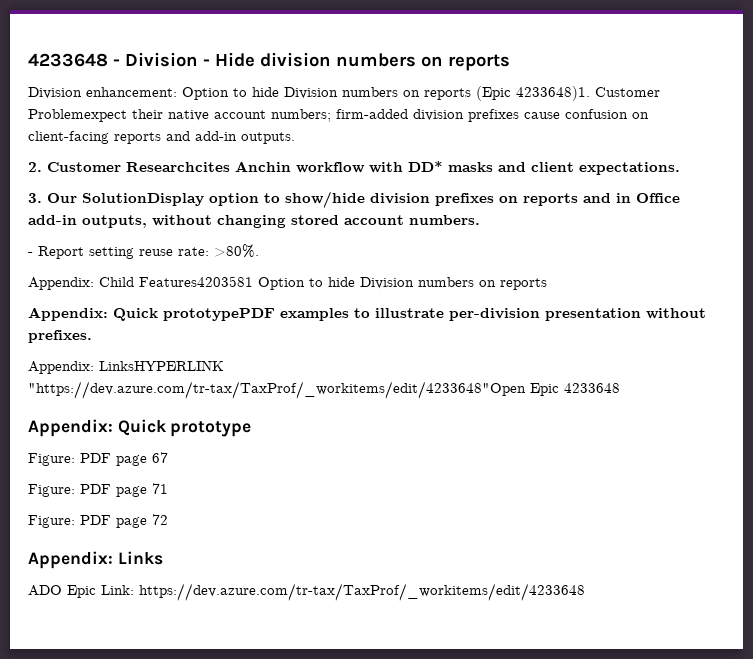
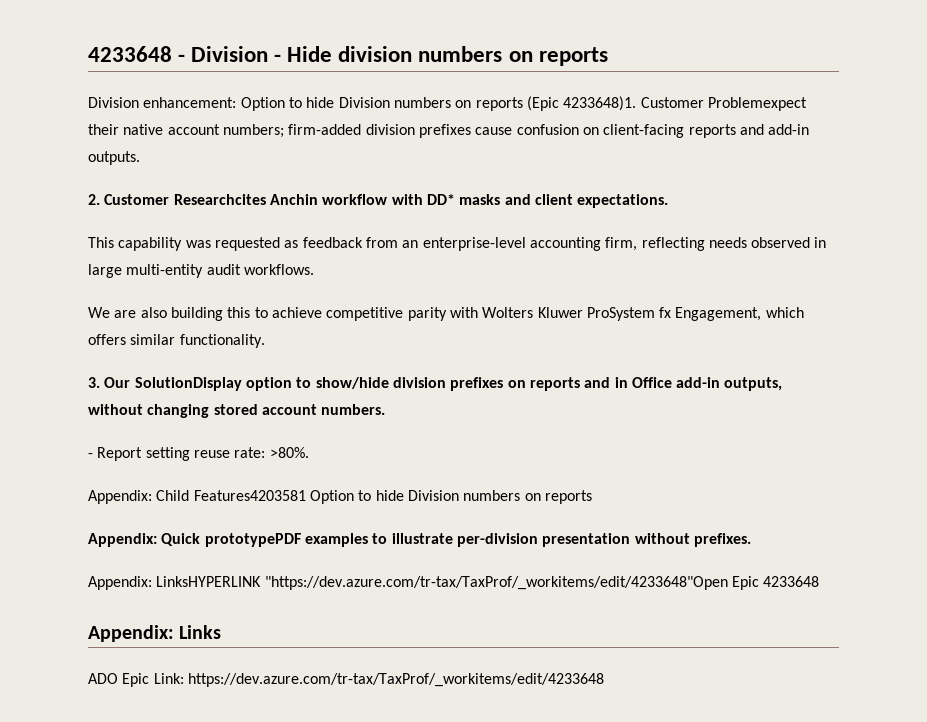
(680, 168) none -> [88,237,827,251] [88,264,314,278] [88,307,804,321] [88,334,265,348] // This capability was requested as feedback from an enterprise-level accounting firm, reflecting needs observed in large multi-entity audit workflows. // We are also building this to achieve competitive parity with Wolters Kluwer ProSystem fx Engagement, which offers similar functionality.
[28,419,252,437] [28,452,168,466] [28,483,168,497] [28,514,168,528] // Appendix: Quick prototype // Figure: PDF page 67 // Figure: PDF page 71 // Figure: PDF page 72 -> (820, 581) none

